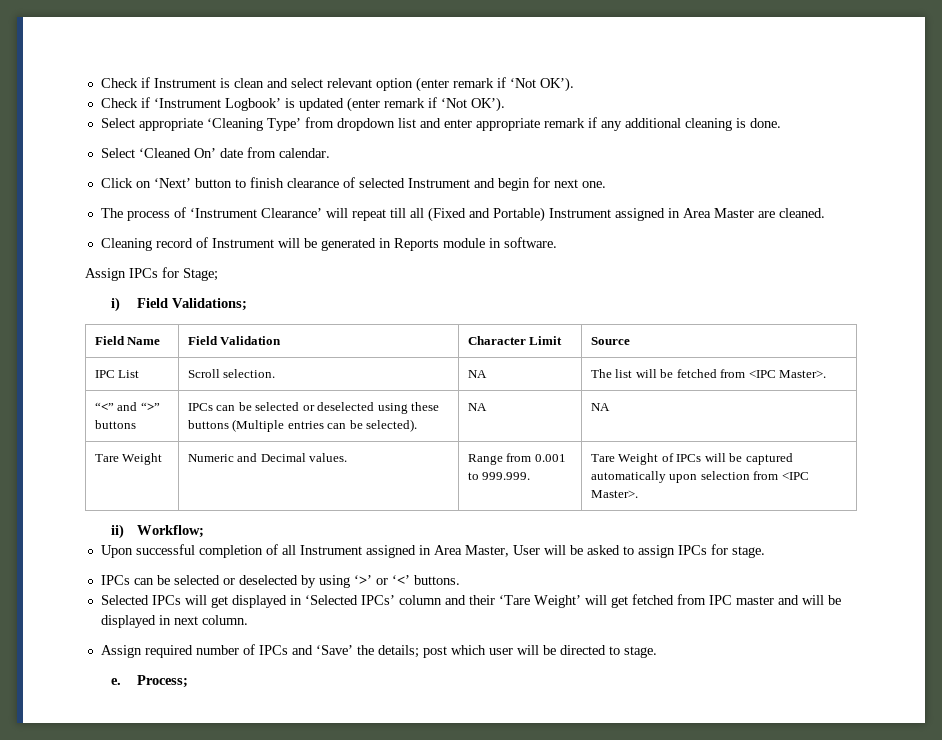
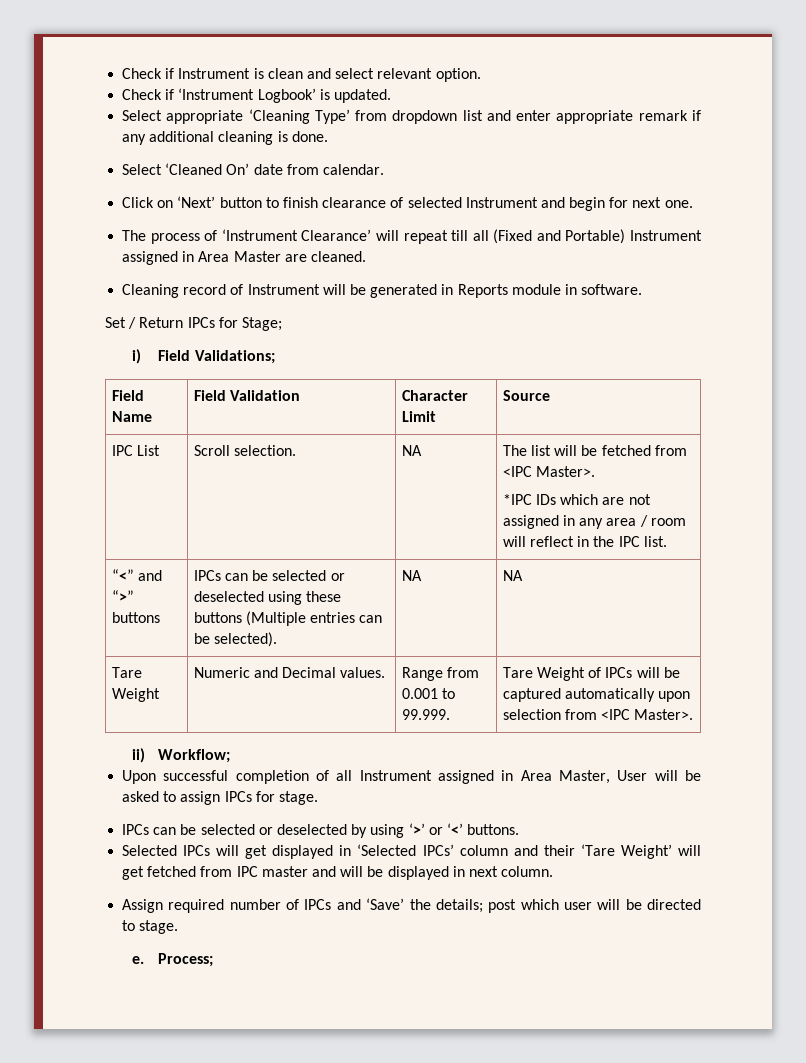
[375,77,574,92] option (enter remark if ‘Not OK’). -> [435,68,481,82] option.
[298,97,505,112] updated (enter remark if ‘Not OK’). -> [333,89,391,103] updated.
[85,268,126,281] Assign -> [105,317,184,329] Set / Return
(827, 374) none -> [502,494,651,505] [502,515,686,529] [502,536,667,547] // *IPC IDs which are not assigned in any area / room will reflect in the IPC list.
[482,472,531,480] 999.999. -> [401,709,450,720] 99.999.

